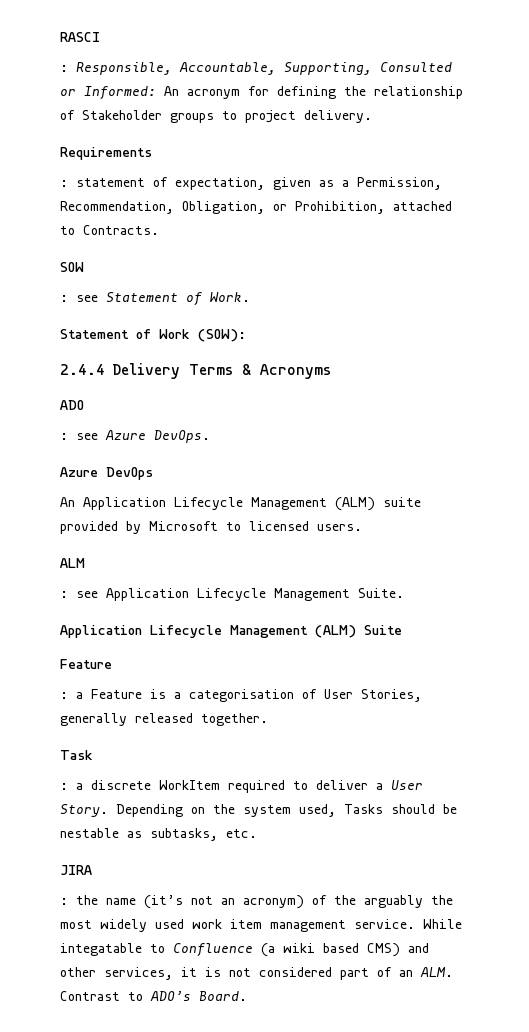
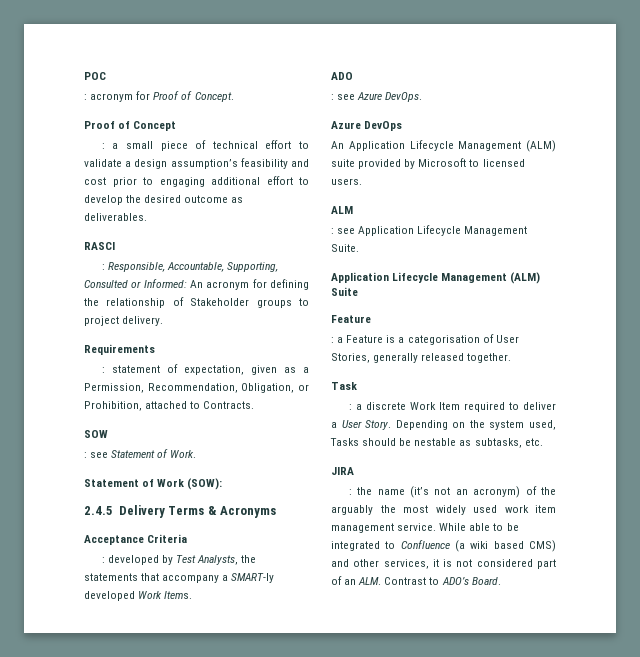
(60, 37) none -> [84,72,106,80] [84,91,234,102] [84,121,177,131] [101,140,309,151] [84,158,309,169] [84,176,309,187] [84,195,244,205] [84,213,147,221] POC // : acronym for Proof of Concept. // Proof of Concept // : a small piece of technical effort to validate a design assumption’s feasibility and cost prior to engaging additional effort to develop the desired outcome as deliverables. //
[60,364,105,375] 2.4.4 -> [84,506,113,515] 2.4.5
(331, 371) none -> [84,534,188,545] [101,555,257,565] [84,573,275,583] [84,591,193,601] // Acceptance Criteria // : developed by Test Analysts, the statements that accompany a SMART-ly developed Work Items.
[159,780,220,790] WorkItem -> [409,402,460,410] Work Item
[60,943,142,956] integatable -> [469,523,519,531] [331,541,380,551] able to be integrated

